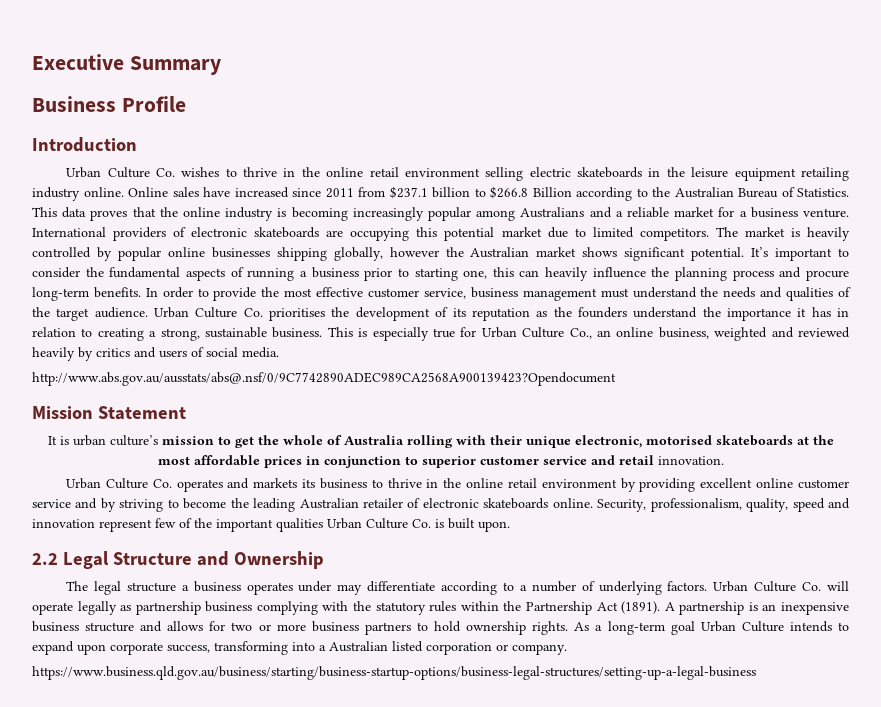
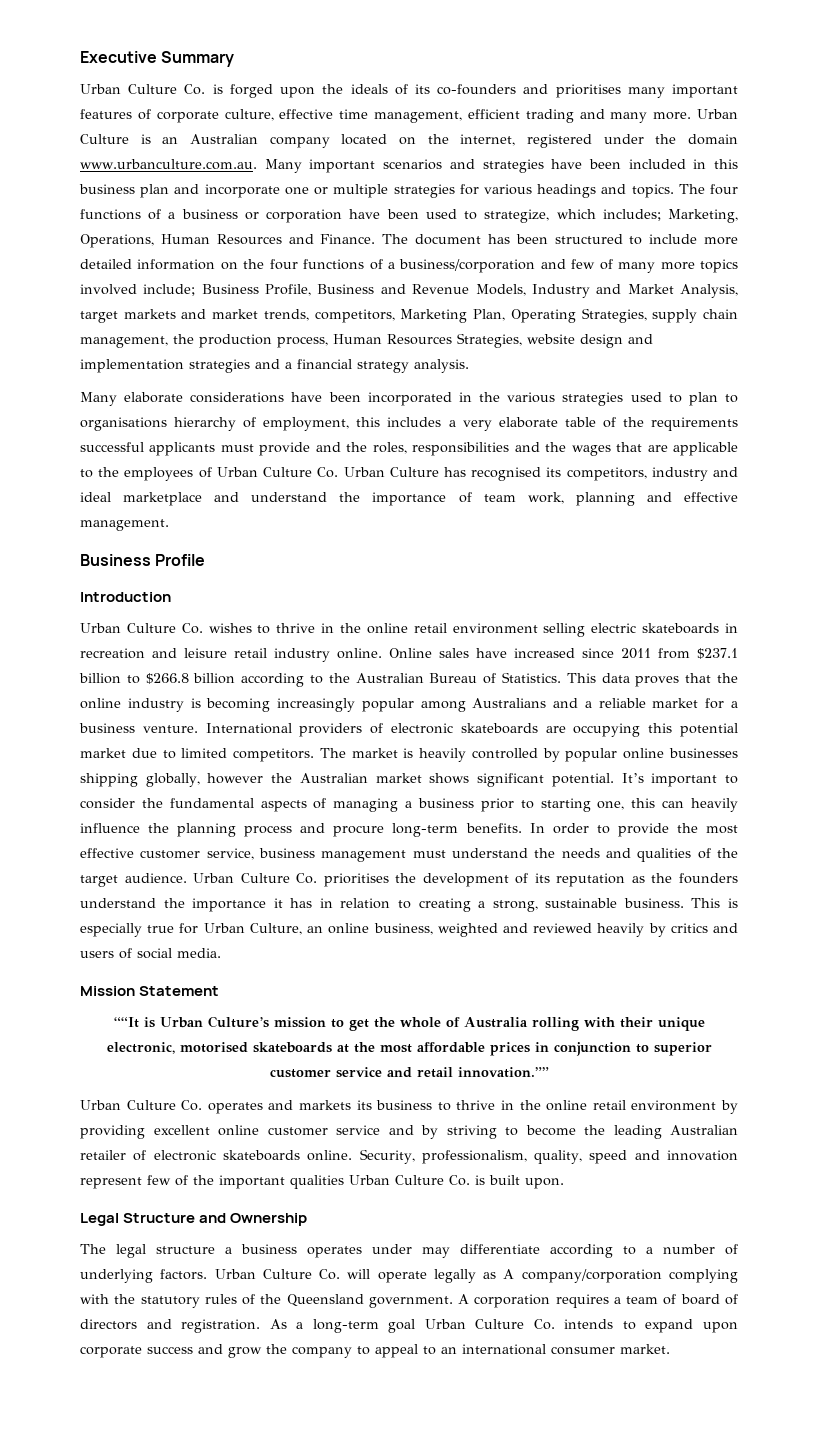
(221, 65) none -> [80,84,738,98] [80,109,739,123] [80,134,738,148] [80,159,739,173] [79,184,738,198] [80,209,738,223] [80,234,739,248] [80,259,739,273] [80,284,739,298] [80,308,739,323] [80,333,653,348] [80,359,469,373] [80,392,738,406] [80,417,738,431] [80,442,738,456] [80,467,738,481] [80,492,738,506] [80,519,169,531] // Urban Culture Co. is forged upon the ideals of its co-founders and prioritises many important features of corporate culture, effective time management, efficient trading and many more. Urban Culture is an Australian company located on the internet, registered under the domain www.urbanculture.com.au. Many important scenarios and strategies have been included in this business plan and incorporate one or multiple strategies for various headings and topics. The four functions of a business or corporation have been used to strategize, which includes; Marketing, Operations, Human Resources and Finance. The document has been structured to include more detailed information on the four functions of a business/corporation and few of many more topics involved include; Business Profile, Business and Revenue Models, Industry and Market Analysis, target markets and market trends, competitors, Marketing Plan, Operating Strategies, supply chain management, the production process, Human Resources Strategies, website design and implementation strategies and a financial strategy analysis. // Many elaborate considerations have been incorporated in the various strategies used to plan to organisations hierarchy of employment, this includes a very elaborate table of the requirements successful applicants must provide and the roles, responsibilities and the wages that are applicable to the employees of Urban Culture Co. Urban Culture has recognised its competitors, industry and ideal marketplace and understand the importance of team work, planning and effective management.
[666,167,850,181] the leisure equipment retailing -> [80,648,267,659] recreation and leisure retail
[532,187,572,197] Billion -> [193,673,236,684] billion
[247,268,295,281] running -> [333,798,399,812] managing
[522,327,592,339] Culture Co., -> [249,923,302,935] Culture,
[32,372,616,386] // http://www.abs.gov.au/ausstats/abs@.nsf/0/9C7742890ADEC989CA2568A900139423?Opendocument -> (221, 953) none
[47,435,158,446] It is urban culture’s -> [113,1016,269,1028] ““It is Urban Culture’s
[657,456,724,465] innovation. -> [457,1067,549,1078] innovation.””
[32,553,58,565] 2.2 -> (564, 1183) none
[135,601,253,615] partnership business -> [503,1269,662,1283] A company/corporation
[460,601,849,615] [32,621,569,635] within the Partnership Act (1891). A partnership is an inexpensive business structure and allows for two or more business partners to hold ownership rights. -> [242,1294,738,1308] [80,1319,261,1333] of the Queensland government. A corporation requires a team of board of directors and registration.
(784, 626) none -> [533,1319,555,1330] Co.
[167,641,567,655] [32,666,756,680] success, transforming into a Australian listed corporation or company. // https://www.business.qld.gov.au/business/starting/business-startup-options/business-legal-structures/setting-up-a-legal-business -> [147,1344,670,1358] success and grow the company to appeal to an international consumer market.

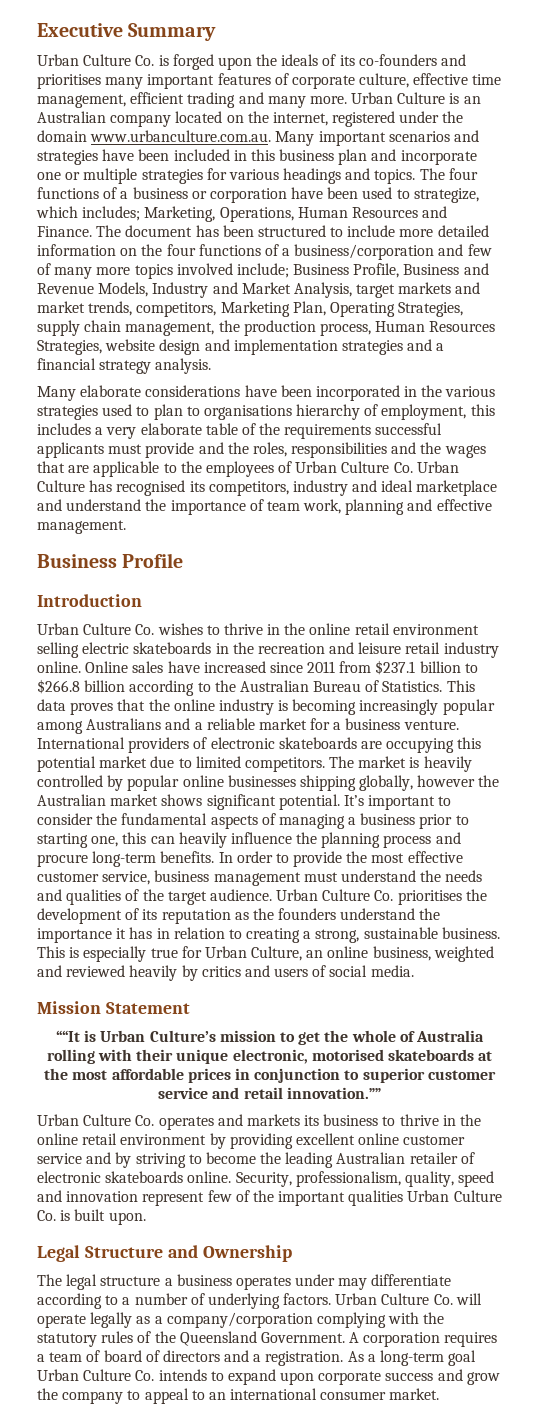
(738, 628) none -> [232,642,254,654] the
[503,1269,515,1279] A -> [154,1316,163,1324] a
[368,1296,453,1308] government. -> [260,1332,345,1343] Government.
(172, 1324) none -> [253,1354,262,1362] a

